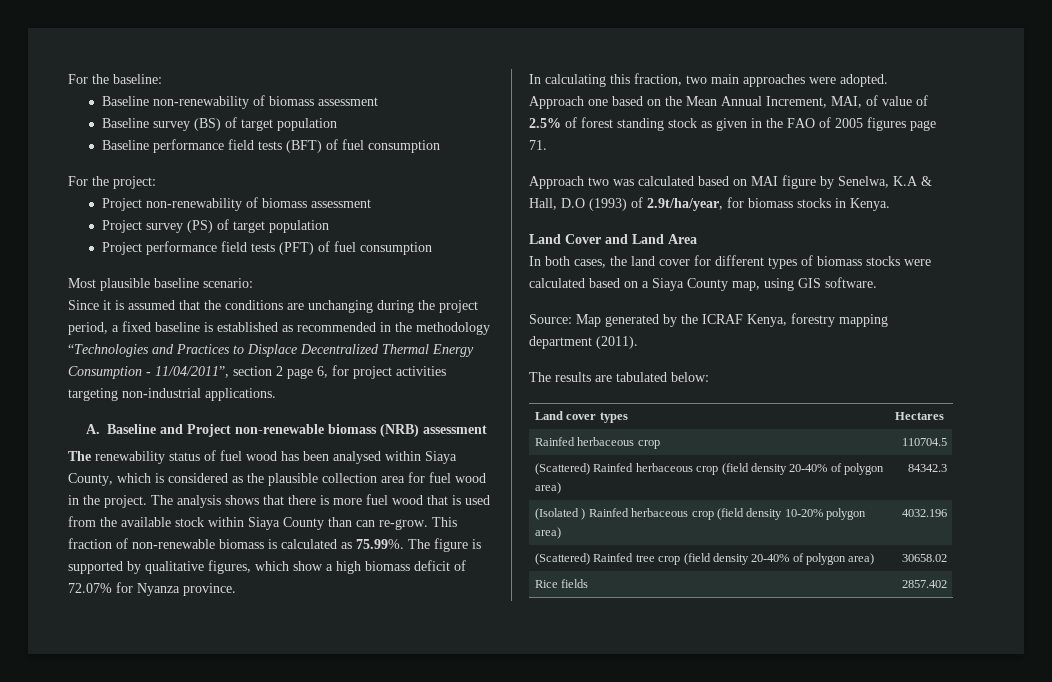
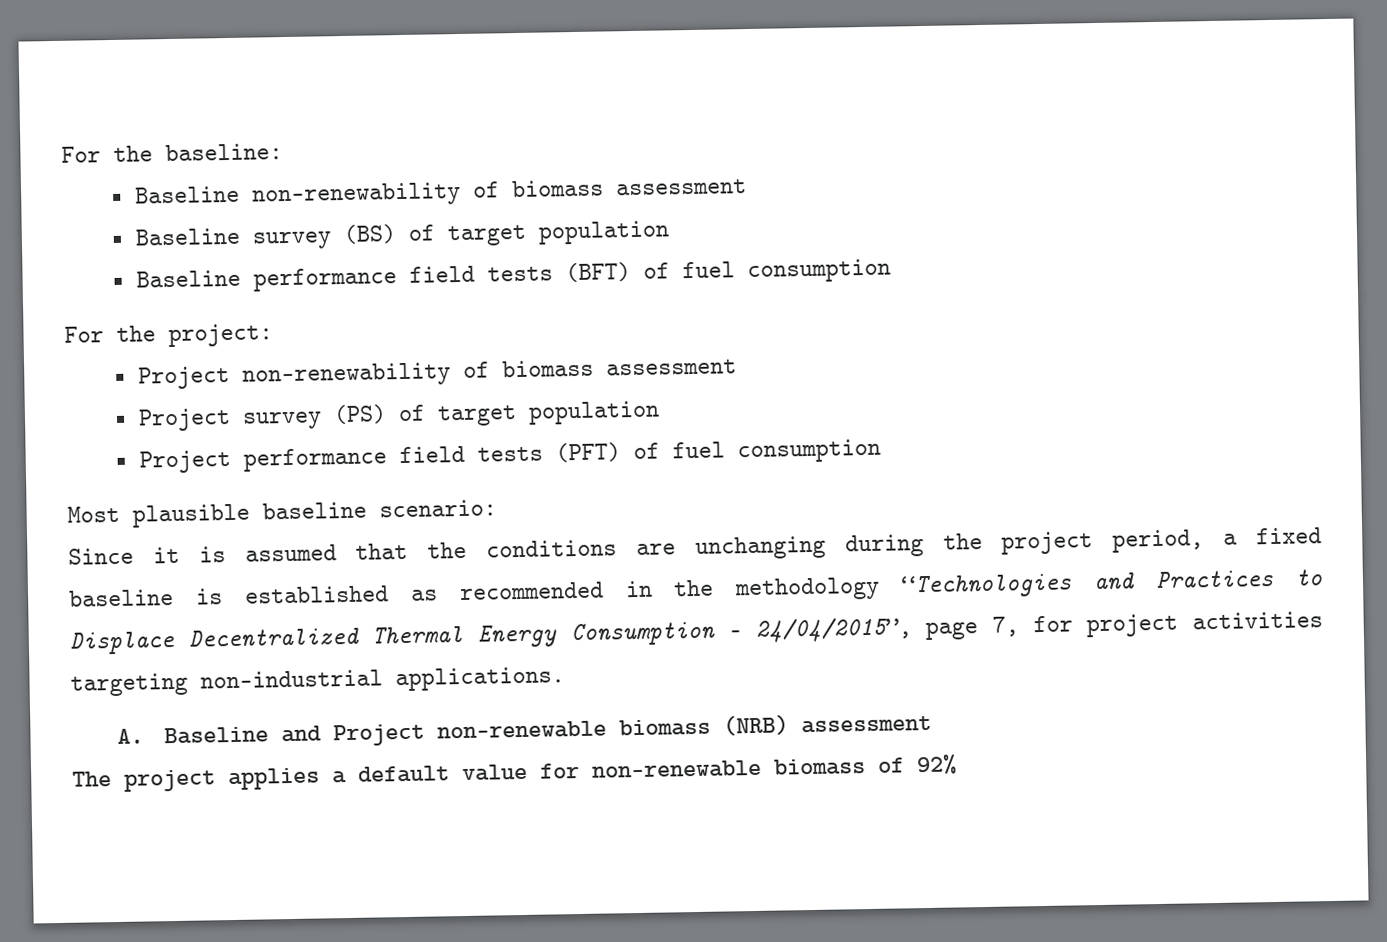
[155,366,328,379] 11/04/2011”, section 2 page 6, -> [754,616,1020,643] 24/04/2015”, page 7,
[95,450,457,464] [68,472,486,486] [68,494,490,508] [68,516,457,530] [68,538,481,552] [68,560,466,574] [68,582,236,596] [529,73,888,87] [529,95,928,109] [529,117,936,131] [529,140,547,150] [529,175,932,189] [529,197,890,211] [529,234,697,244] [529,255,931,269] [529,277,877,291] [529,313,888,327] [529,336,638,349] [529,372,709,382] [535,411,628,423] [895,412,945,420] [535,437,660,449] [901,438,947,446] [535,463,885,475] [535,482,562,494] [907,464,947,472] [535,508,867,520] [535,527,562,539] [901,509,947,517] [535,553,875,565] [901,554,947,562] [535,579,589,588] [901,580,947,588] renewability status of fuel wood has been analysed within Siaya County, which is considered as the plausible collection area for fuel wood in the project. The analysis shows that there is more fuel wood that is used from the available stock within Siaya County than can re-grow. This fraction of non-renewable biomass is calculated as 75.99%. The figure is supported by qualitative figures, which show a high biomass deficit of 72.07% for Nyanza province. // In calculating this fraction, two main approaches were adopted. // Approach one based on the Mean Annual Increment, MAI, of value of 2.5% of forest standing stock as given in the FAO of 2005 figures page 71. // Approach two was calculated based on MAI figure by Senelwa, K.A & Hall, D.O (1993) of 2.9t/ha/year, for biomass stocks in Kenya. // Land Cover and Land Area // In both cases, the land cover for different types of biomass stocks were calculated based on a Siaya County map, using GIS software. // Source: Map generated by the ICRAF Kenya, forestry mapping department (2011). // The results are tabulated below: // Land cover types | Hectares // Rainfed herbaceous crop | 110704.5 // (Scattered) Rainfed herbaceous crop (field density 20-40% of polygon area) | 84342.3 // (Isolated ) Rainfed herbaceous crop (field density 10-20% polygon area) | 4032.196 // (Scattered) Rainfed tree crop (field density 20-40% of polygon area) | 30658.02 // Rice fields | 2857.402 -> [124,754,957,792] project applies a default value for non-renewable biomass of 92%

